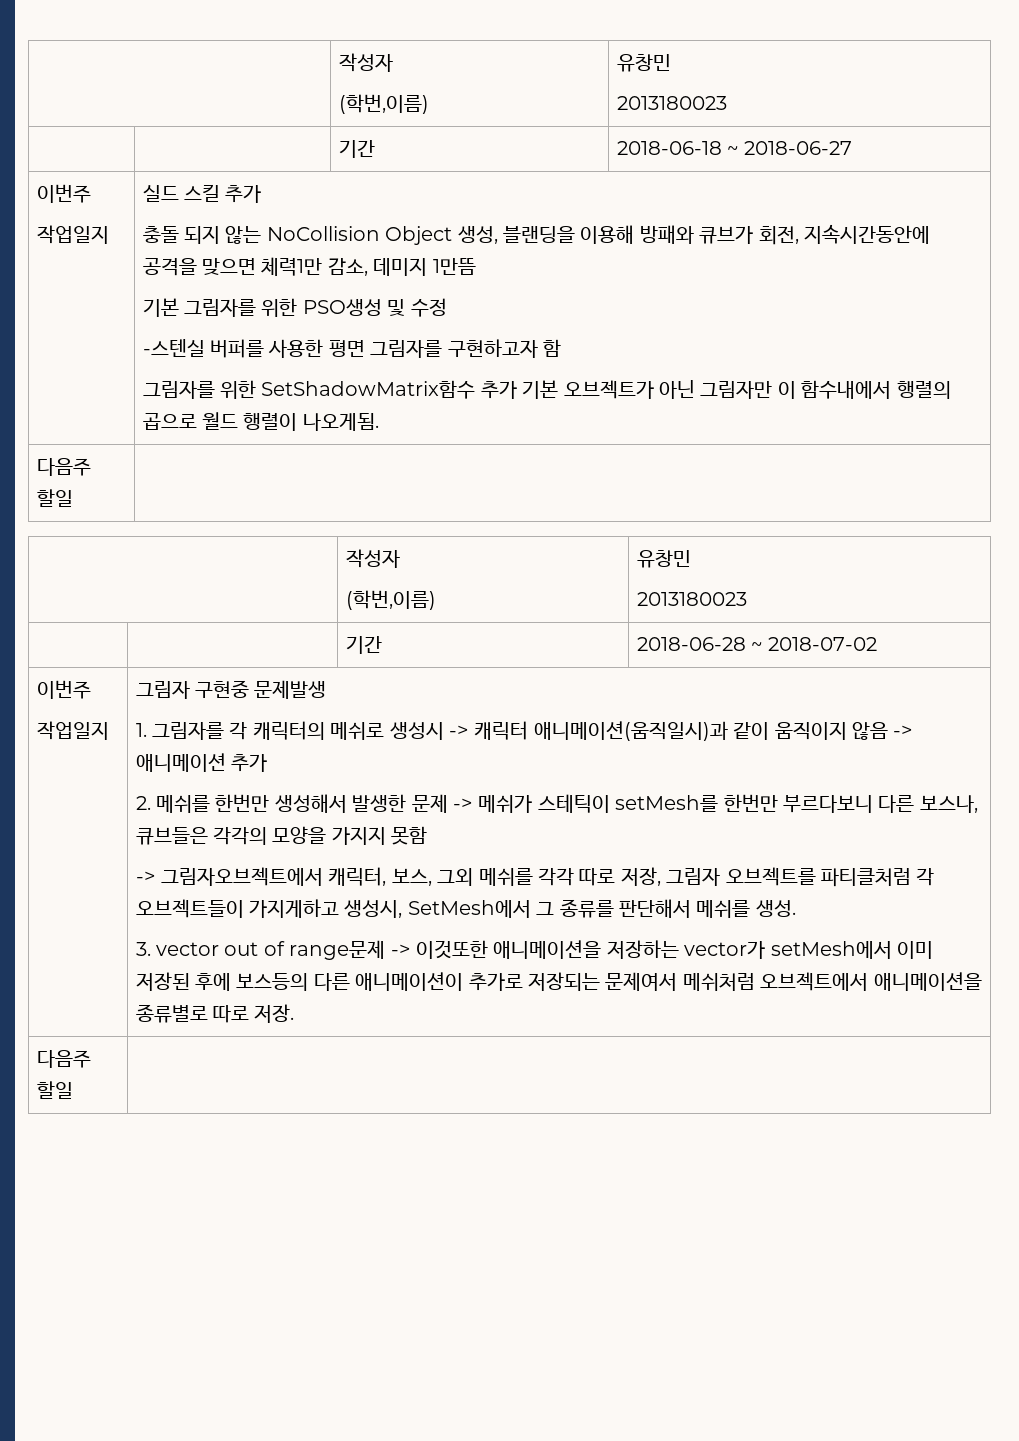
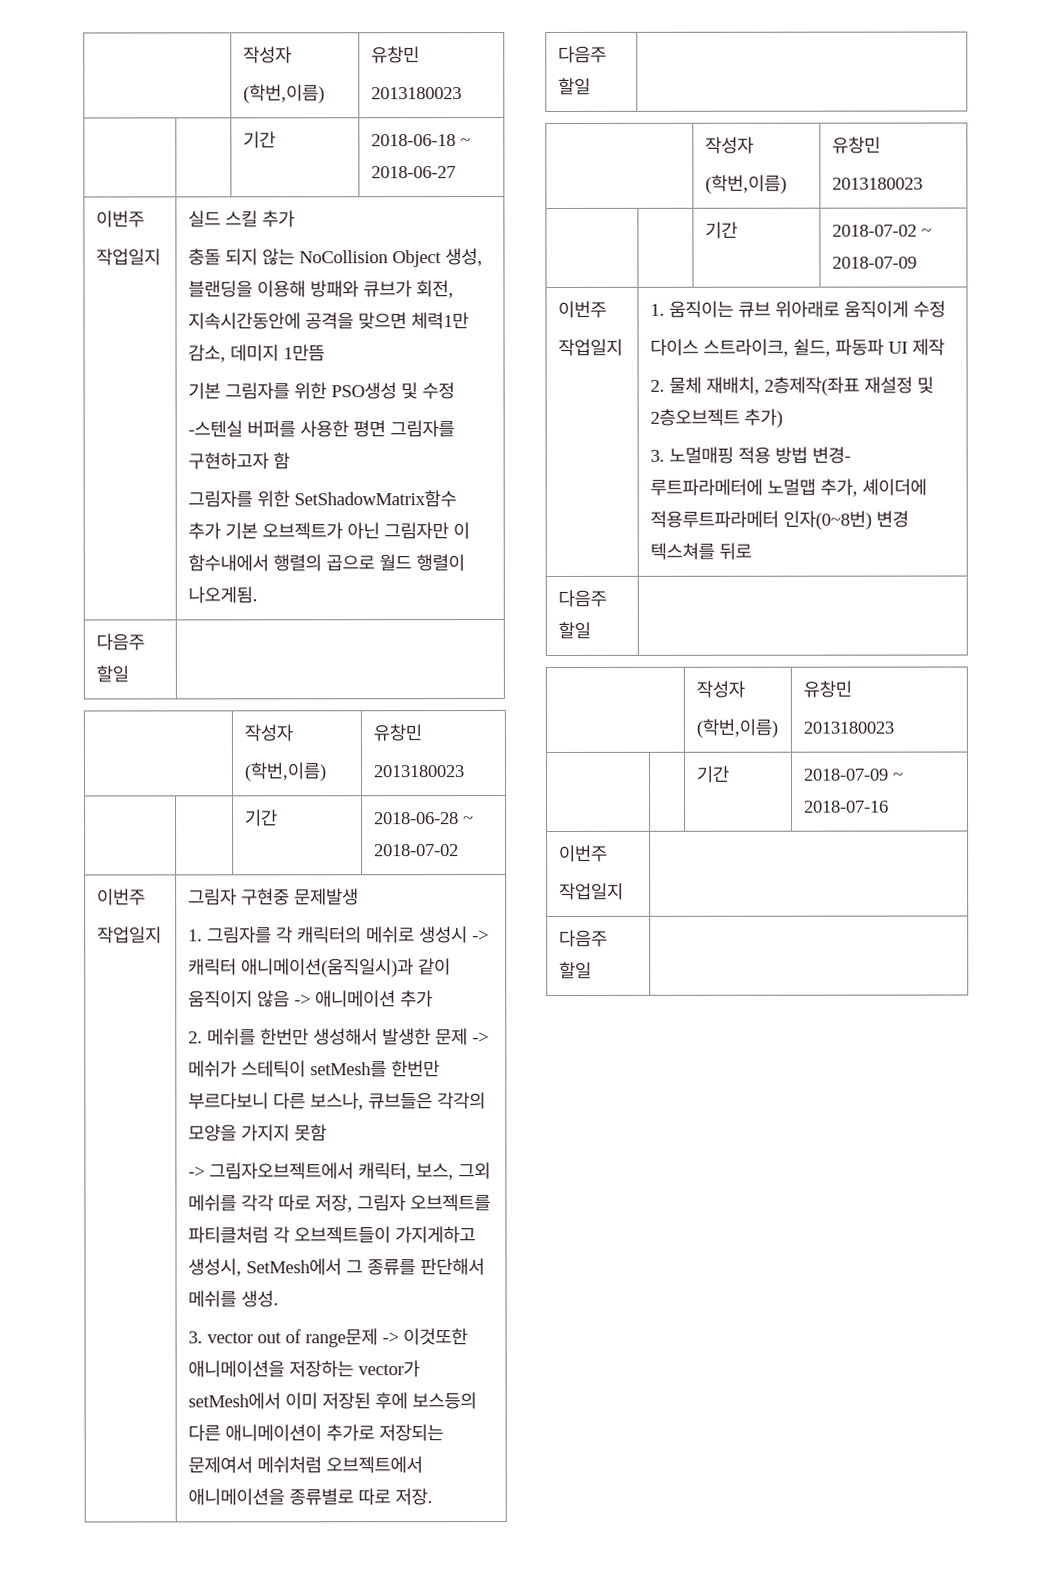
(73, 1090) none -> [704,136,754,154] [704,174,787,194] [831,136,881,154] [831,177,923,190] [704,221,738,239] [831,224,932,237] [831,256,917,269] [557,300,607,318] [557,338,623,356] [649,300,946,318] [649,338,945,357] [649,376,934,396] [649,408,783,428] [649,446,851,464] [649,478,927,497] [649,510,909,530] [649,542,752,560] [557,589,607,607] [557,621,591,639] [695,680,745,698] [695,718,778,738] [802,680,852,698] [802,721,894,734] [695,765,729,783] [802,768,903,781] [803,800,889,813] [558,844,608,862] [558,882,624,900] [558,929,608,947] [558,961,592,979] // | 작성자 // (학번,이름) | 유창민 // 2013180023 // | | 기간 | 2018-07-02 ~ 2018-07-09 // 이번주 // 작업일지 | 1. 움직이는 큐브 위아래로 움직이게 수정 // 다이스 스트라이크, 쉴드, 파동파 UI 제작 // 2. 물체 재배치, 2층제작(좌표 재설정 및 2층오브젝트 추가) // 3. 노멀매핑 적용 방법 변경- 루트파라메터에 노멀맵 추가, 셰이더에 적용루트파라메터 인자(0~8번) 변경 텍스쳐를 뒤로 // 다음주 할일 | // | 작성자 // (학번,이름) | 유창민 // 2013180023 // | | 기간 | 2018-07-09 ~ 2018-07-16 // 이번주 // 작업일지 | // 다음주 할일 |

